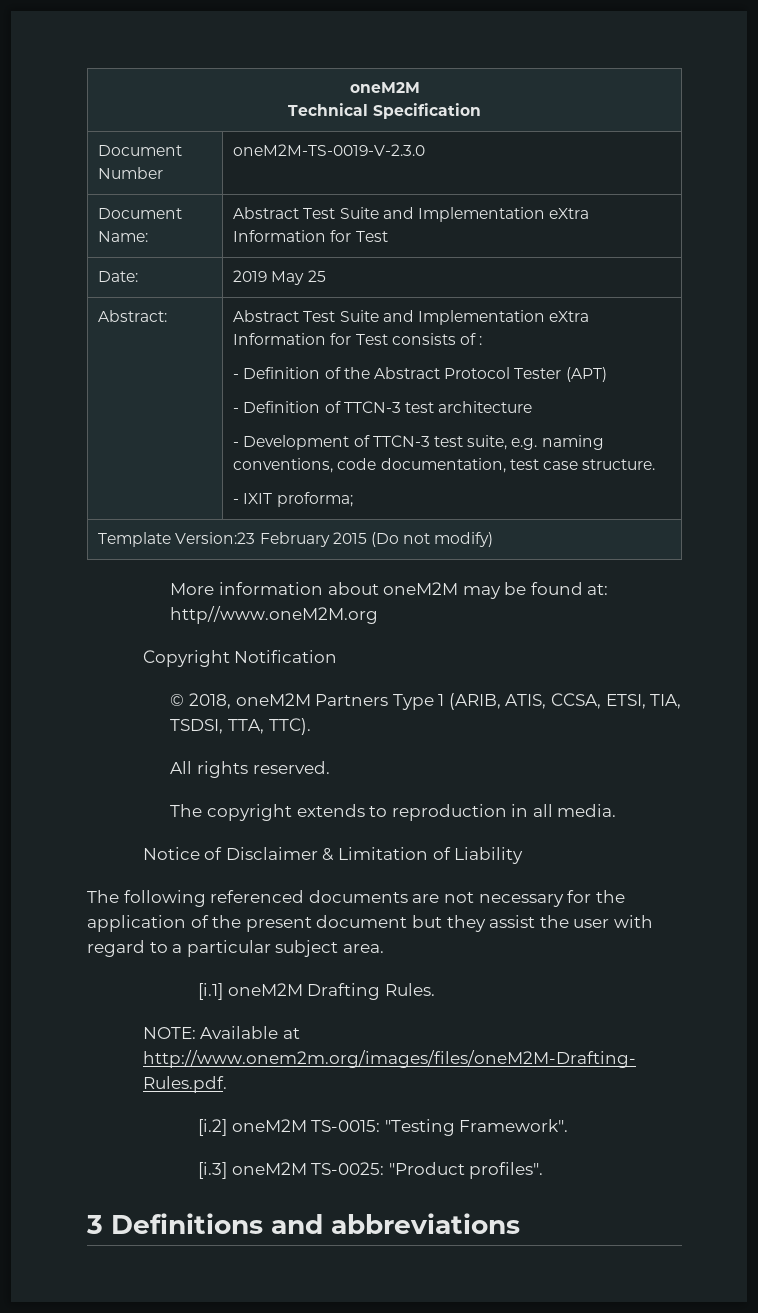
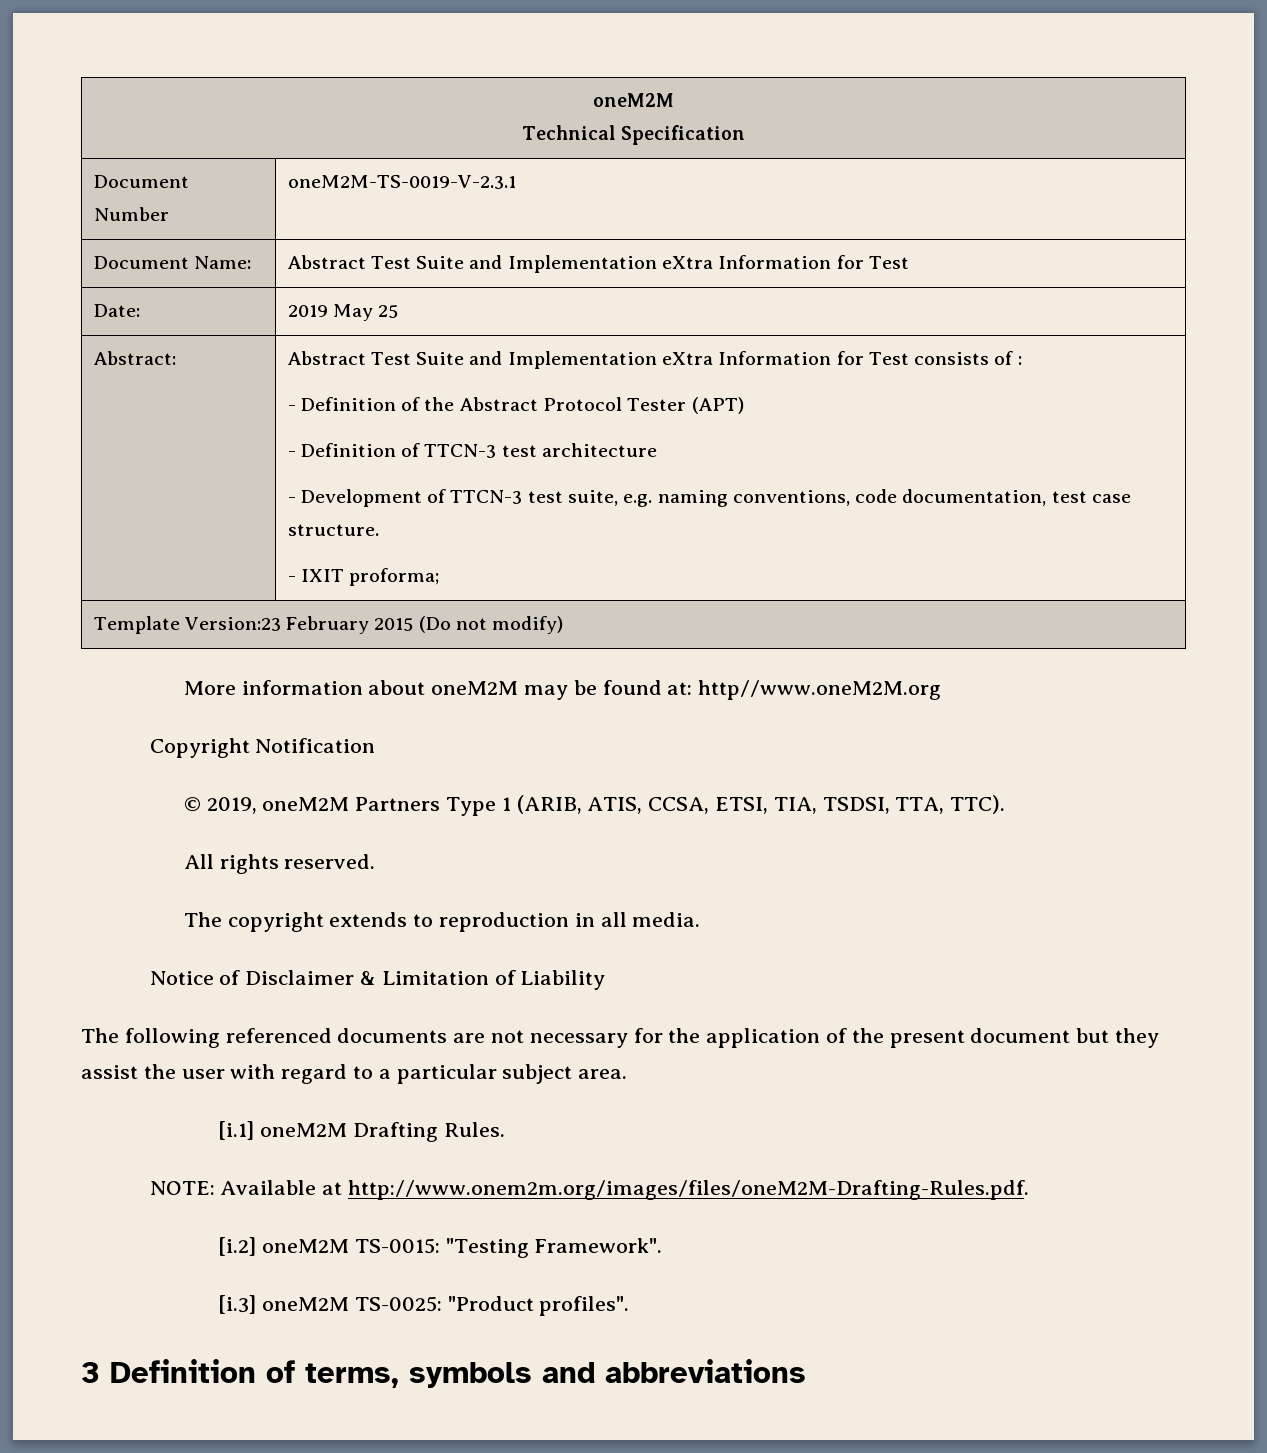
[233,144,426,156] oneM2M-TS-0019-V-2.3.0 -> [287,175,516,189] oneM2M-TS-0019-V-2.3.1
[188,693,231,709] 2018, -> [206,797,257,814] 2019,
[111,1213,263,1234] Definitions -> [110,1359,532,1388] Definition of terms, symbols

